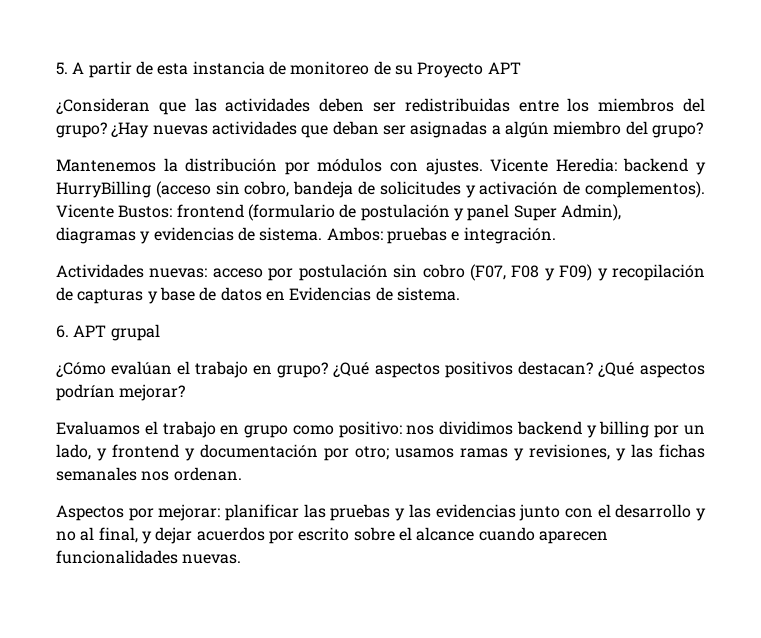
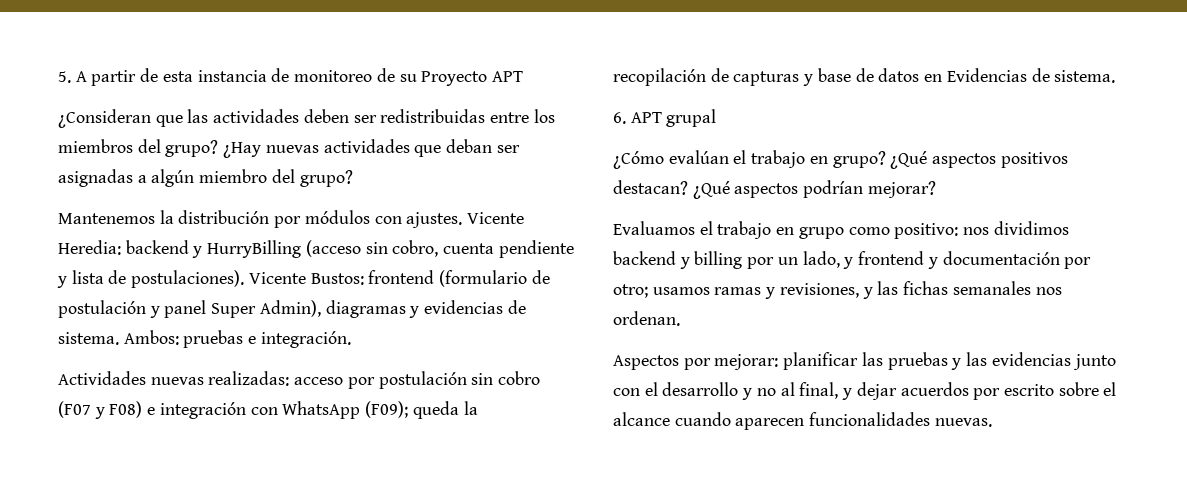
[293,181,705,198] bandeja de solicitudes y activación de complementos). -> [443,240,574,258] [57,270,245,288] cuenta pendiente y lista de postulaciones).
[149,268,208,278] nuevas: -> [150,371,290,386] nuevas realizadas:
[469,264,608,281] (F07, F08 y F09) y -> [58,401,478,419] (F07 y F08) e integración con WhatsApp (F09); queda la

